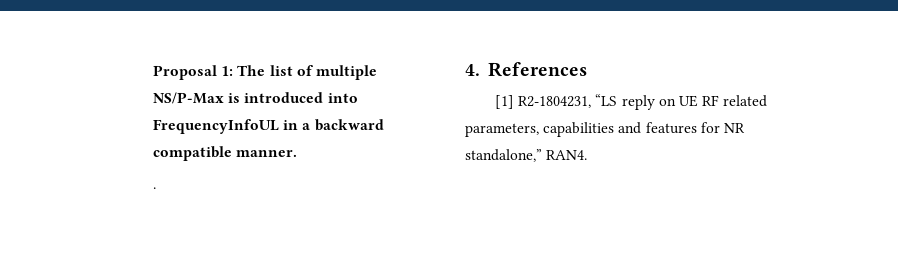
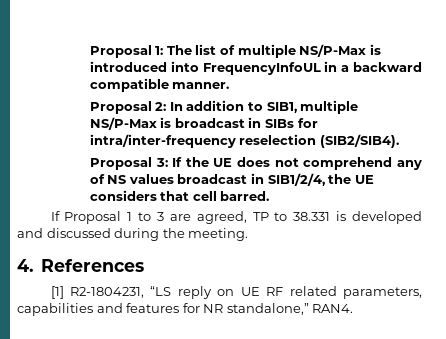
[152,187,156,189] . -> [89,100,359,114] [89,117,318,130] [89,134,399,148] [89,157,422,170] [89,173,374,186] [89,190,270,201] [50,211,423,224] [17,228,249,241] Proposal 2: In addition to SIB1, multiple NS/P-Max is broadcast in SIBs for intra/inter-frequency reselection (SIB2/SIB4). // Proposal 3: If the UE does not comprehend any of NS values broadcast in SIB1/2/4, the UE considers that cell barred. // If Proposal 1 to 3 are agreed, TP to 38.331 is developed and discussed during the meeting.

